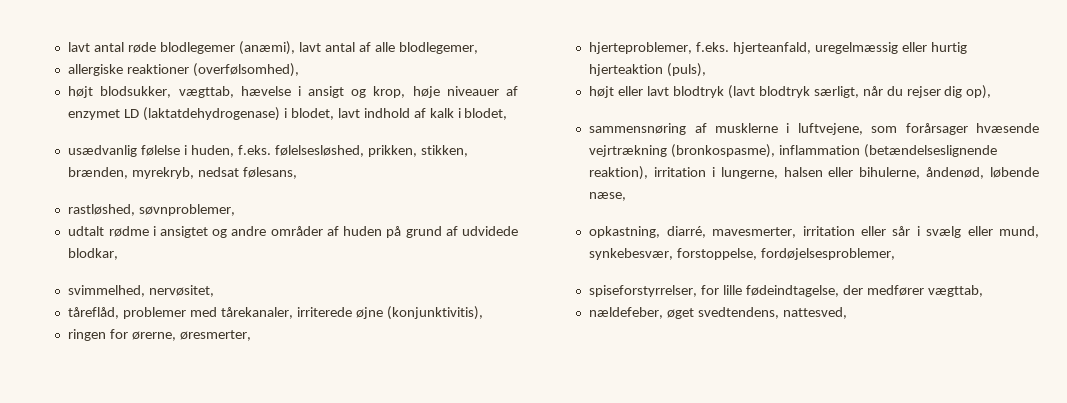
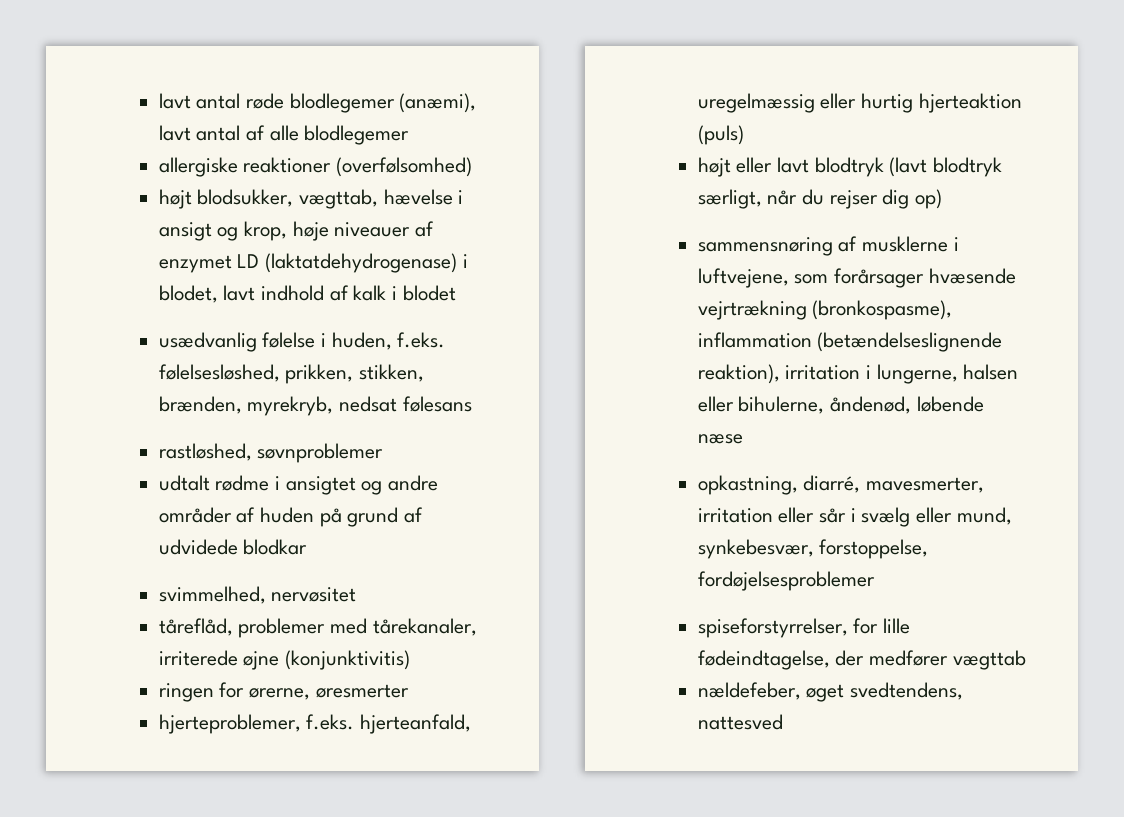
[398,42,478,54] blodlegemer, -> [304,125,410,145] blodlegemer
[193,63,300,77] (overfølsomhed), -> [336,157,473,177] (overfølsomhed)
[464,108,508,120] blodet, -> [402,285,456,301] blodet
[243,167,298,179] følesans, -> [402,396,472,412] følesans
[139,204,236,216] søvnproblemer, -> [257,443,384,463] søvnproblemer
[68,248,119,260] blodkar, -> [243,539,308,555] blodkar
[149,285,215,297] nervøsitet, -> [271,587,357,602] nervøsitet
[386,306,483,320] (konjunktivitis), -> [285,650,411,670] (konjunktivitis)
[180,330,252,341] øresmerter, -> [315,684,409,698] øresmerter
[667,63,707,77] (puls), -> [697,125,744,145] (puls)
[966,85,992,99] op), -> [915,189,943,209] op)
[589,192,627,201] næse, -> [697,434,743,444] næse
[761,248,896,260] fordøjelsesproblemer, -> [697,571,875,591] fordøjelsesproblemer
[927,285,983,297] vægttab, -> [952,650,1026,670] vægttab
[783,307,848,319] nattesved, -> [697,714,783,730] nattesved

